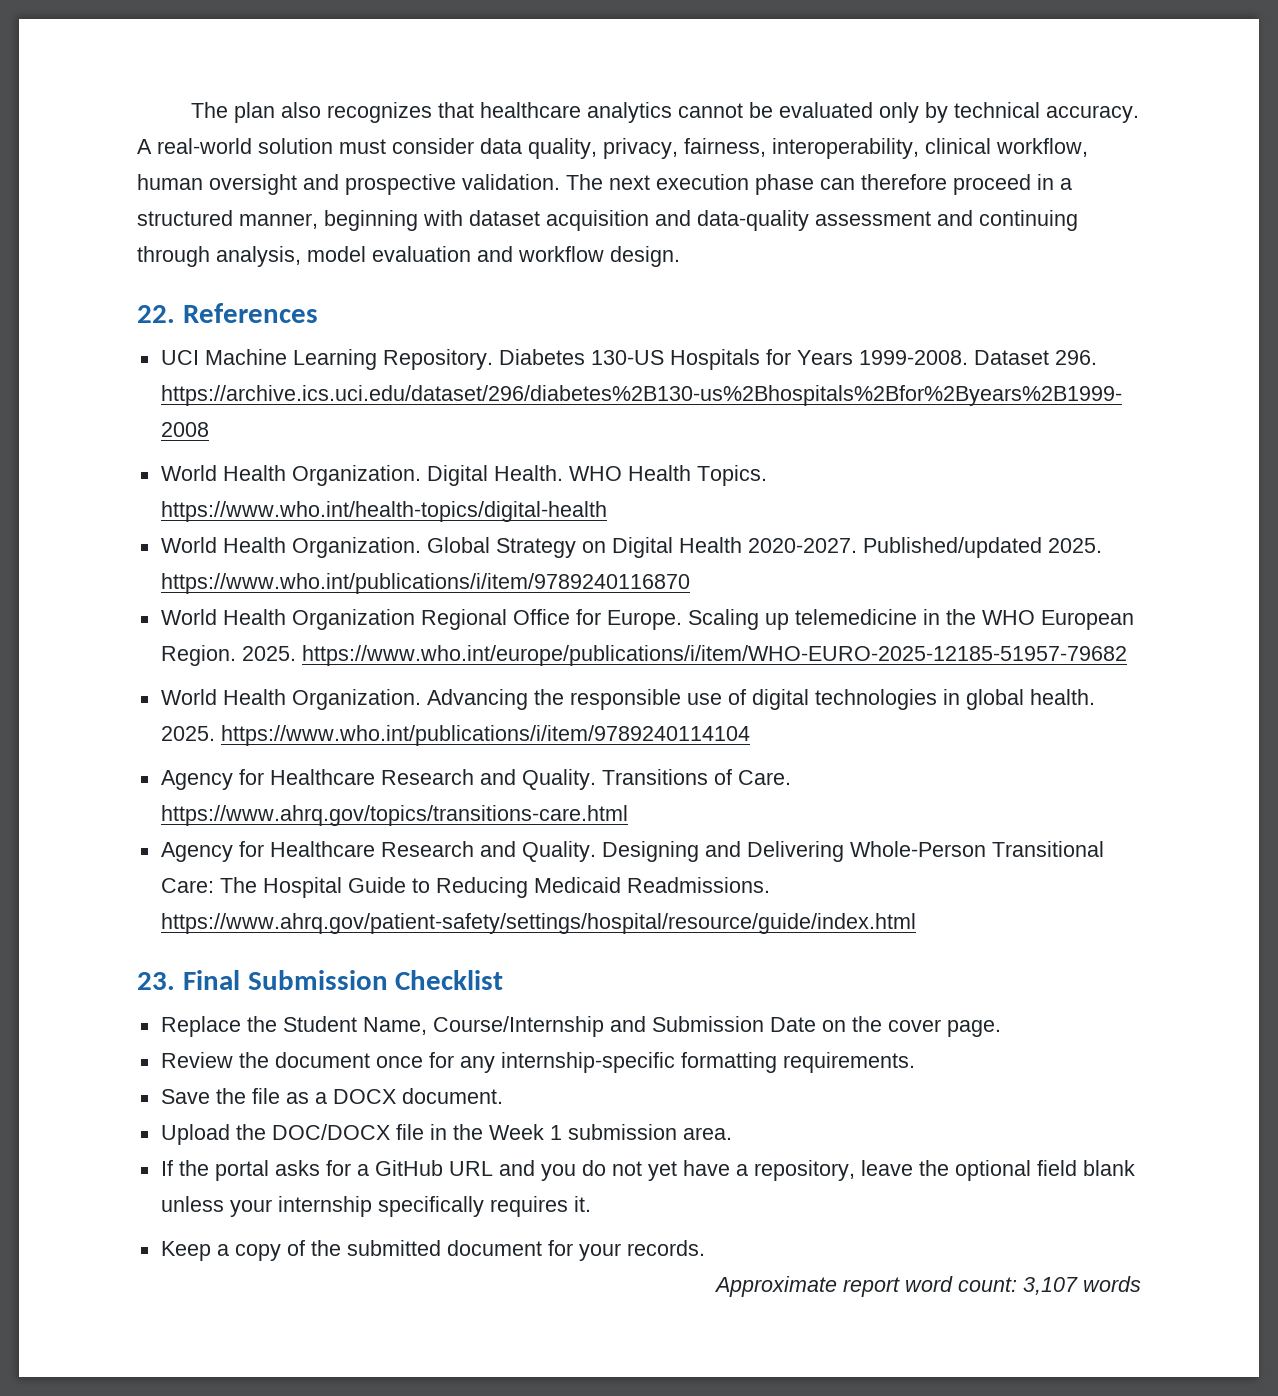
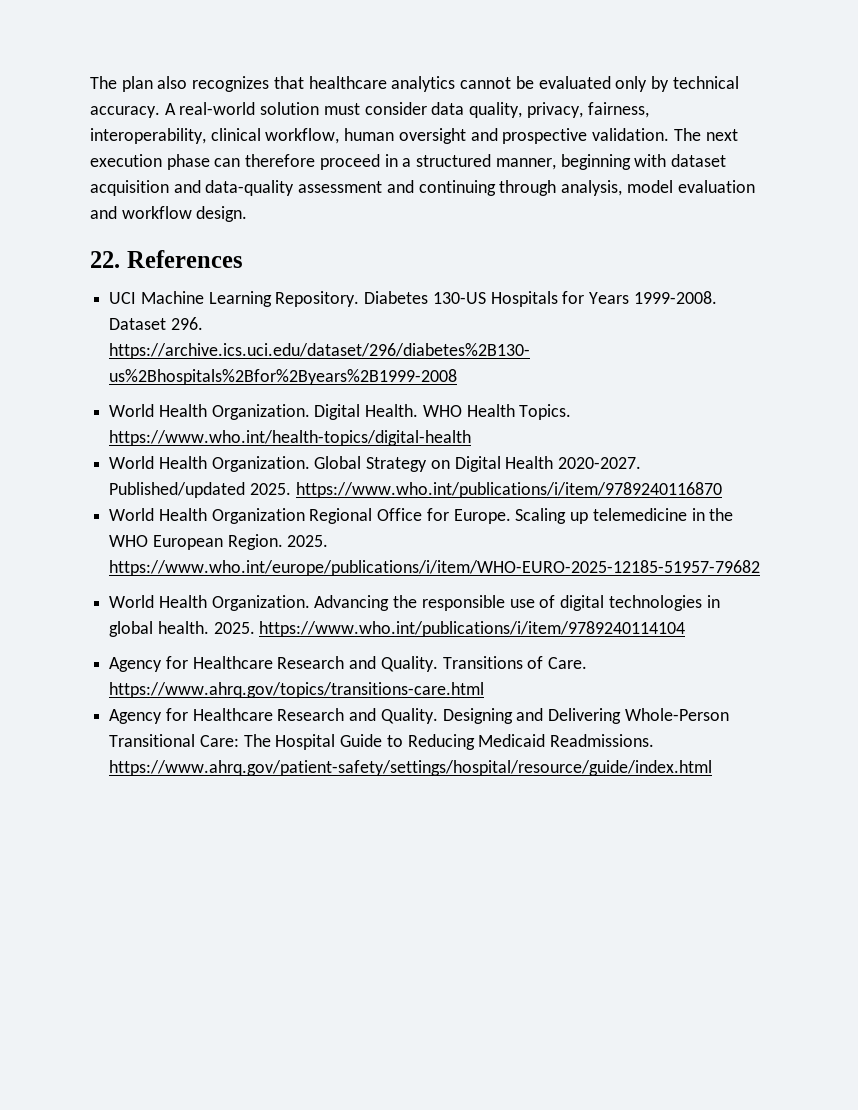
[137,970,504,990] [160,1016,1001,1037] [160,1052,915,1073] [160,1088,503,1104] [160,1124,732,1145] [160,1160,1135,1181] [160,1196,591,1217] [160,1240,705,1261] [714,1276,1141,1297] // 23. Final Submission Checklist // Replace the Student Name, Course/Internship and Submission Date on the cover page. // Review the document once for any internship-specific formatting requirements. // Save the file as a DOCX document. // Upload the DOC/DOCX file in the Week 1 submission area. // If the portal asks for a GitHub URL and you do not yet have a repository, leave the optional field blank unless your internship specifically requires it. // Keep a copy of the submitted document for your records. // Approximate report word count: 3,107 words -> (713, 768) none

